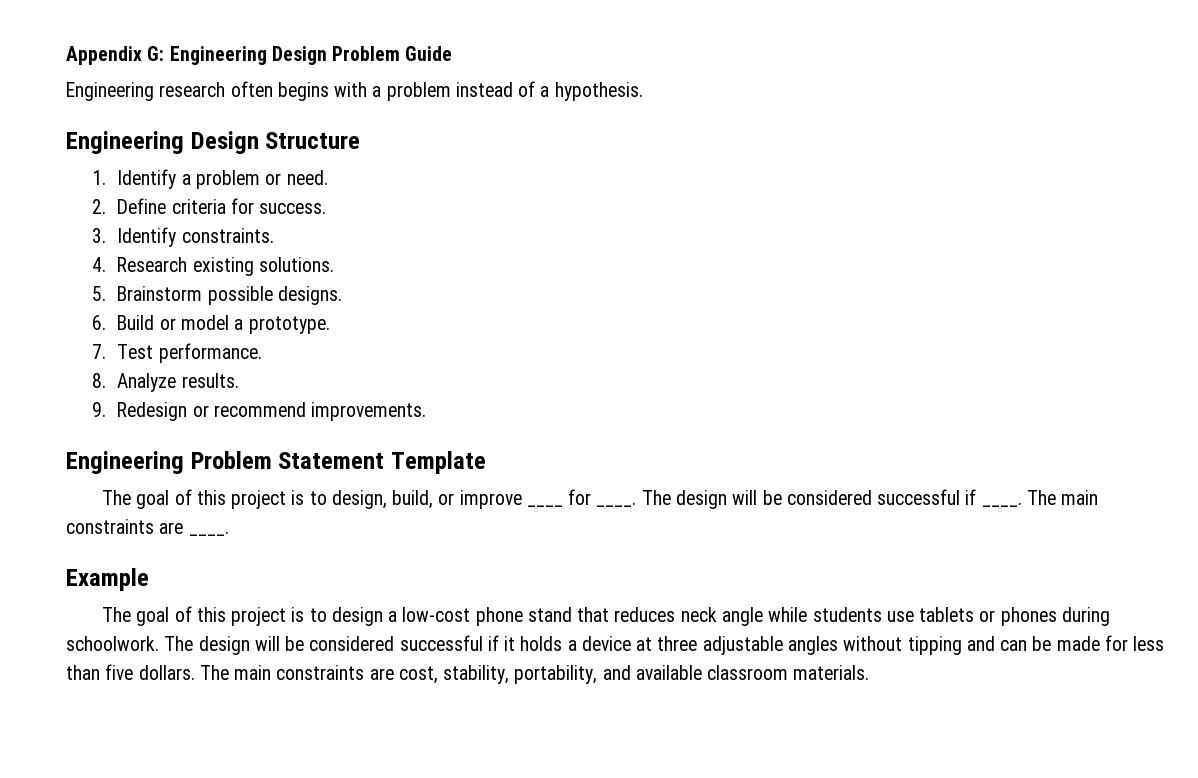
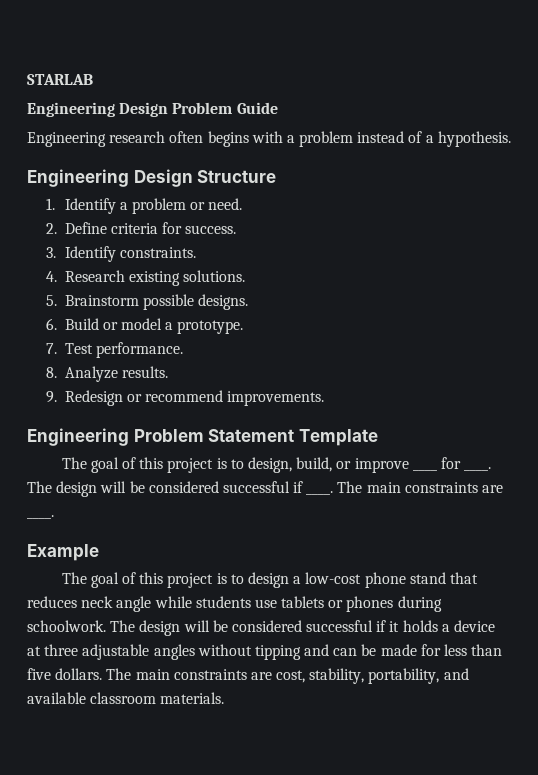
[66,46,165,65] Appendix G: -> [27,74,93,85] STARLAB //

